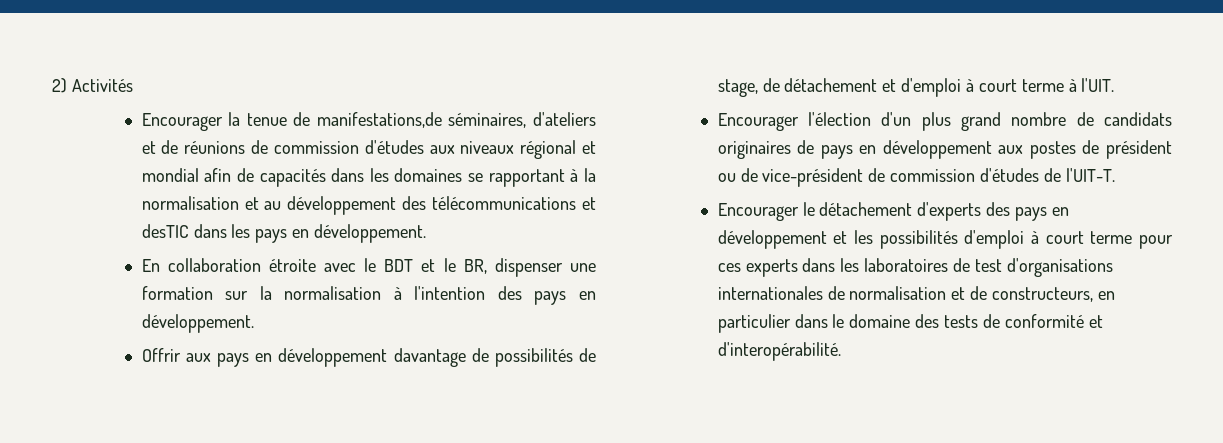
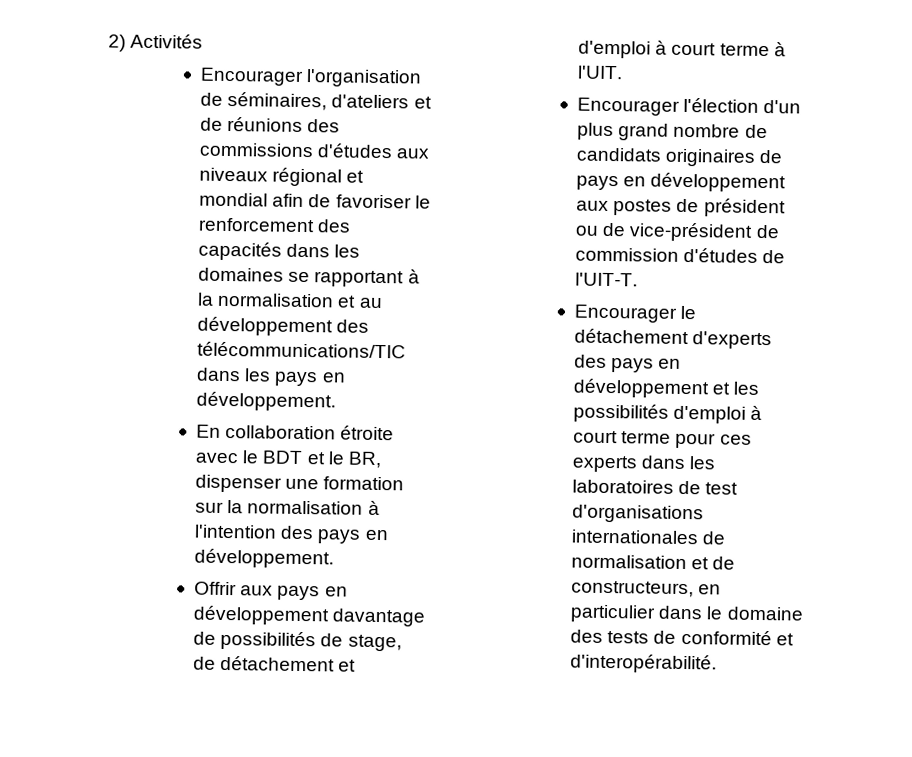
[228,112,442,128] la tenue de manifestations,de -> [306,69,423,88] [200,92,224,106] l'organisation de
[251,140,359,154] de commission -> [307,119,341,133] [199,142,315,158] des commissions
(254, 175) none -> [335,194,431,209] [198,217,352,233] favoriser le renforcement des
[432,196,596,210] [141,224,189,238] télécommunications et desTIC -> [197,341,407,359] télécommunications/TIC

